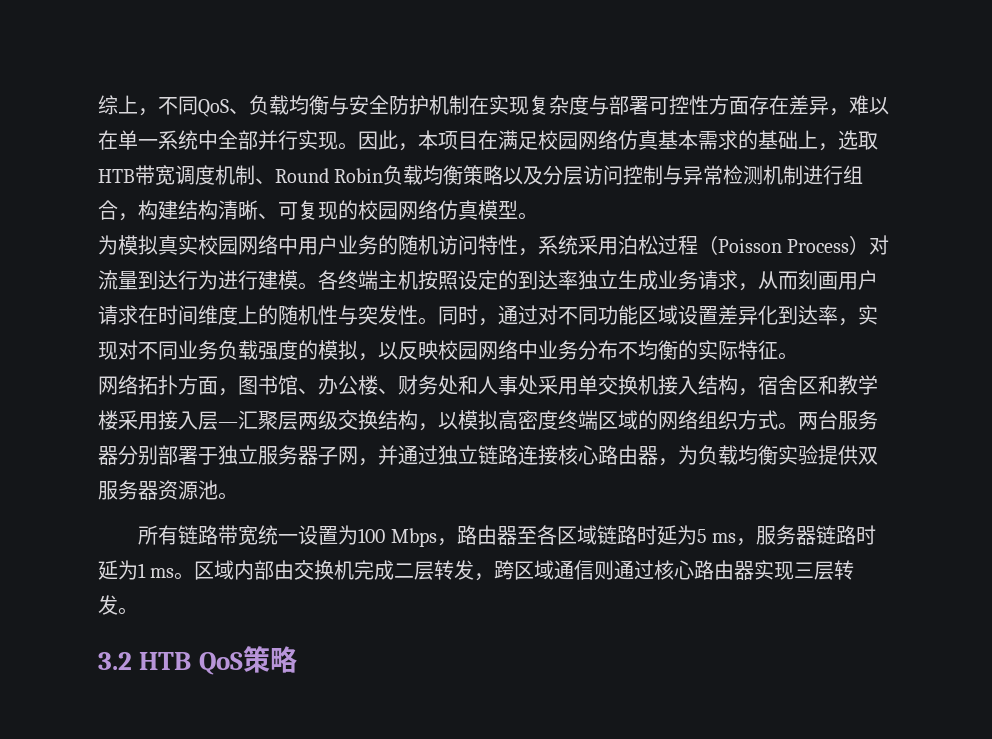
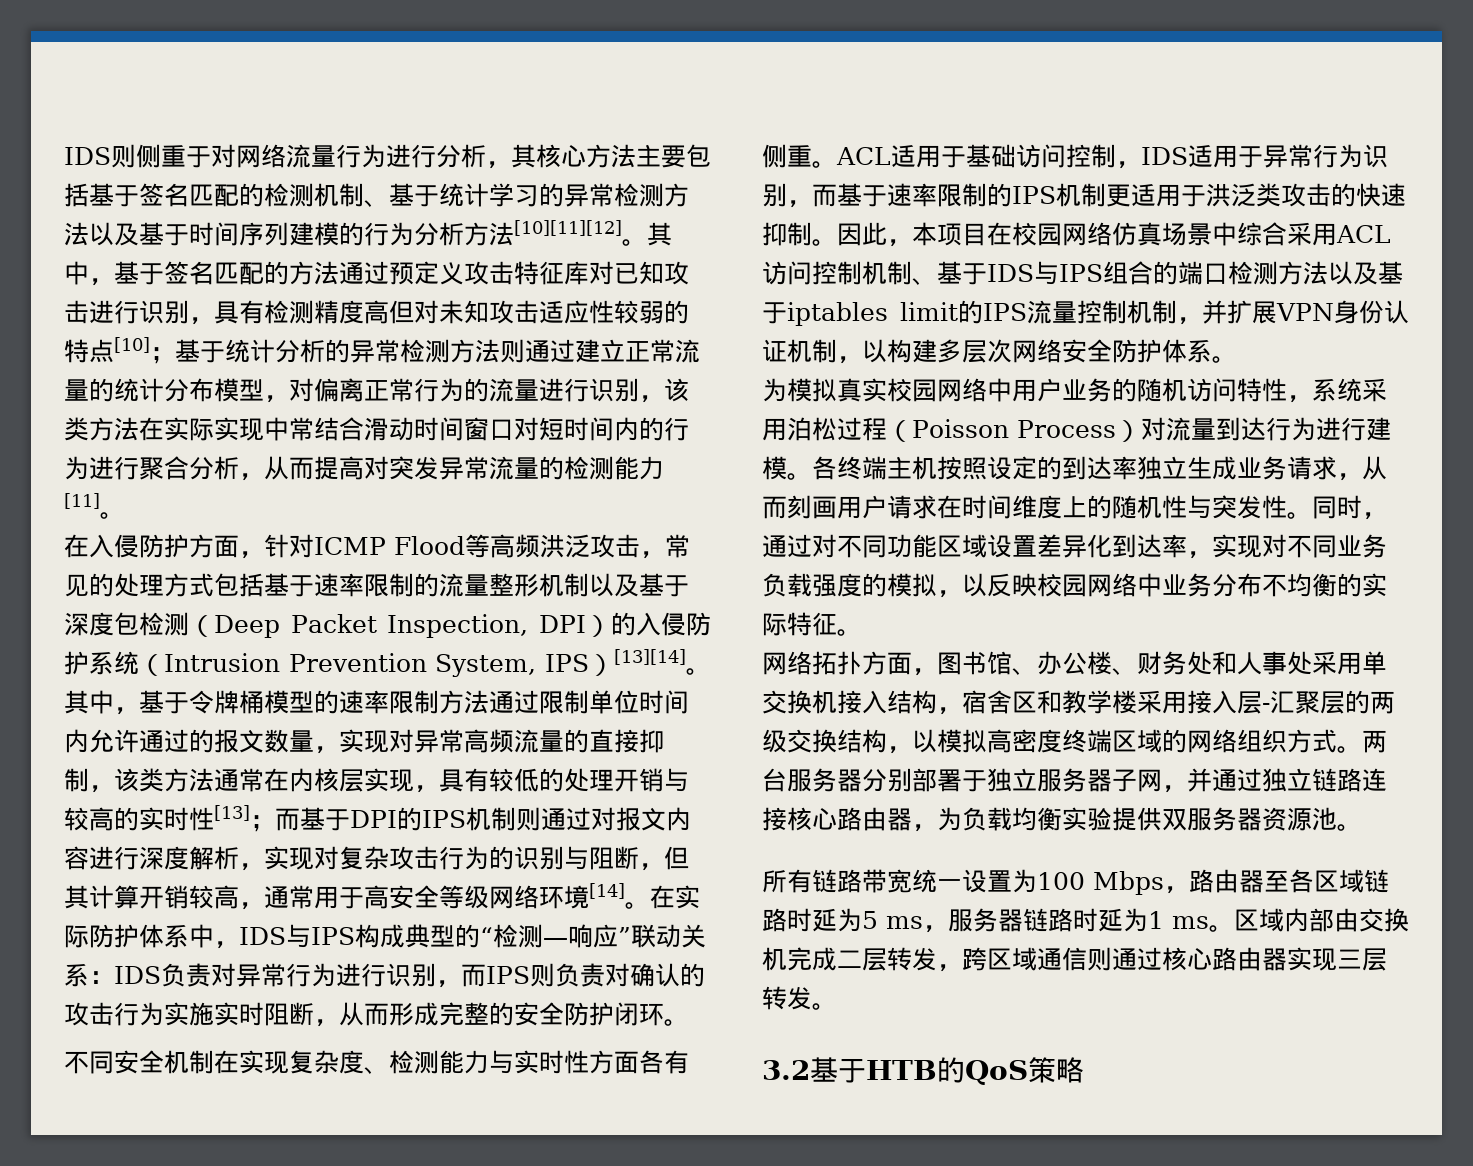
[98,95,889,117] [98,130,338,150] 综上，不同QoS、负载均衡与安全防护机制在实现复杂度与部署可控性方面存在差异，难以在单一系统中全部并行实现 -> [64,144,711,169] [64,183,689,207] [64,220,622,246] [622,222,672,246] [64,261,689,286] [64,300,689,325] [64,337,700,364] [64,378,689,403] [64,417,689,441] [64,456,664,481] [64,493,100,509] [100,512,125,519] [64,534,690,559] [64,573,689,597] [64,612,711,638] [64,649,686,677] [686,668,711,675] [64,690,689,715] [64,729,664,754] [64,768,689,793] [64,805,691,832] [64,846,689,871] [64,883,625,910] [625,885,700,909] [64,924,706,949] [64,963,705,988] [64,1002,689,1027] [64,1050,689,1074] [762,144,1388,169] [762,183,1406,208] [762,222,812,246] IDS则侧重于对网络流量行为进行分析，其核心方法主要包括基于签名匹配的检测机制、基于统计学习的异常检测方法以及基于时间序列建模的行为分析方法[10][11][12]。其中，基于签名匹配的方法通过预定义攻击特征库对已知攻击进行识别，具有检测精度高但对未知攻击适应性较弱的特点[10]；基于统计分析的异常检测方法则通过建立正常流量的统计分布模型，对偏离正常行为的流量进行识别，该类方法在实际实现中常结合滑动时间窗口对短时间内的行为进行聚合分析，从而提高对突发异常流量的检测能力[11]。 // 在入侵防护方面，针对ICMP Flood等高频洪泛攻击，常见的处理方式包括基于速率限制的流量整形机制以及基于深度包检测（Deep Packet Inspection, DPI）的入侵防护系统（Intrusion Prevention System, IPS）[13][14]。其中，基于令牌桶模型的速率限制方法通过限制单位时间内允许通过的报文数量，实现对异常高频流量的直接抑制，该类方法通常在内核层实现，具有较低的处理开销与较高的实时性[13]；而基于DPI的IPS机制则通过对报文内容进行深度解析，实现对复杂攻击行为的识别与阻断，但其计算开销较高，通常用于高安全等级网络环境[14]。在实际防护体系中，IDS与IPS构成典型的“检测—响应”联动关系：IDS负责对异常行为进行识别，而IPS则负责对确认的攻击行为实施实时阻断，从而形成完整的安全防护闭环。 // 不同安全机制在实现复杂度、检测能力与实时性方面各有侧重。ACL适用于基础访问控制，IDS适用于异常行为识别，而基于速率限制的IPS机制更适用于洪泛类攻击的快速抑制
[498,130,878,151] [98,165,864,185] [98,200,518,221] 满足校园网络仿真基本需求的基础上，选取HTB带宽调度机制、Round Robin负载均衡策略以及分层访问控制与异常检测机制进行组合，构建结构清晰、可复现的校园网络仿真模型 -> [1012,222,1391,246] [762,261,1403,285] [762,300,1409,326] [762,339,1212,364] 校园网络仿真场景中综合采用ACL访问控制机制、基于IDS与IPS组合的端口检测方法以及基于iptables limit的IPS流量控制机制，并扩展VPN身份认证机制，以构建多层次网络安全防护体系
[218,410,298,430] —汇聚层 -> [1262,690,1370,714] -汇聚层的
[139,652,192,670] HTB -> [810,1057,965,1083] 基于HTB的

